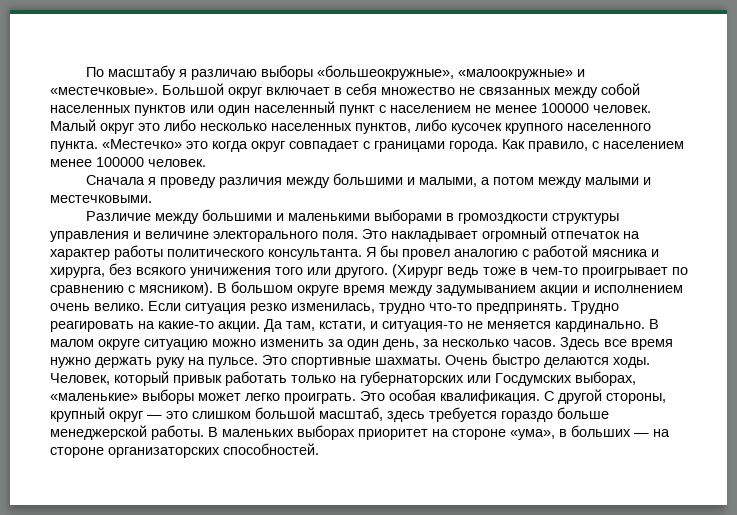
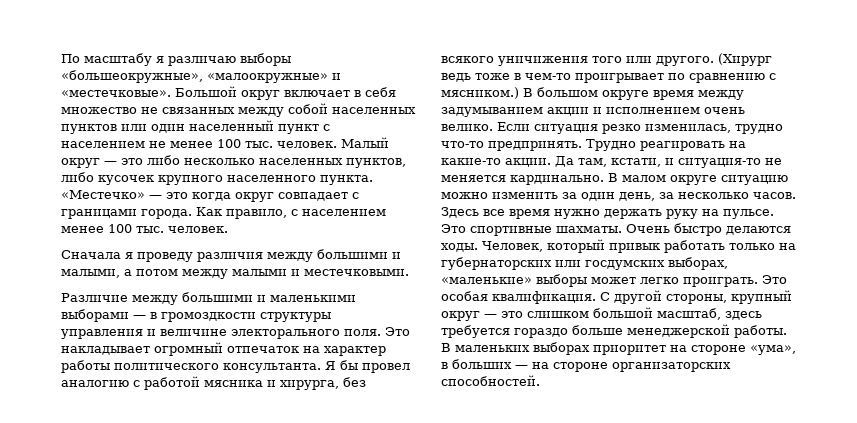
[541,103,589,113] 100000 -> [217,139,273,148] 100 тыс.
(134, 128) none -> [104,161,117,165] —
(182, 144) none -> [149,195,162,199] —
[96,157,144,167] 100000 -> [108,224,164,233] 100 тыс.
(443, 216) none -> [133,315,146,319] —
[139,282,213,296] мясником). -> [441,87,519,99] мясником.)
[495,373,572,386] Госдумских -> [585,260,665,270] госдумских

